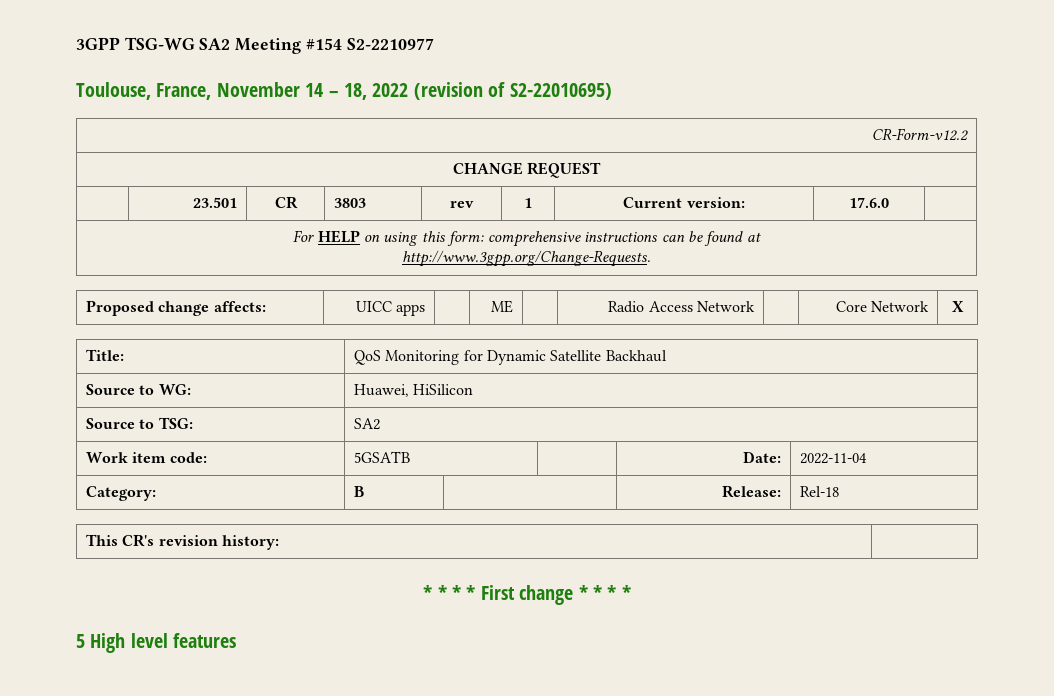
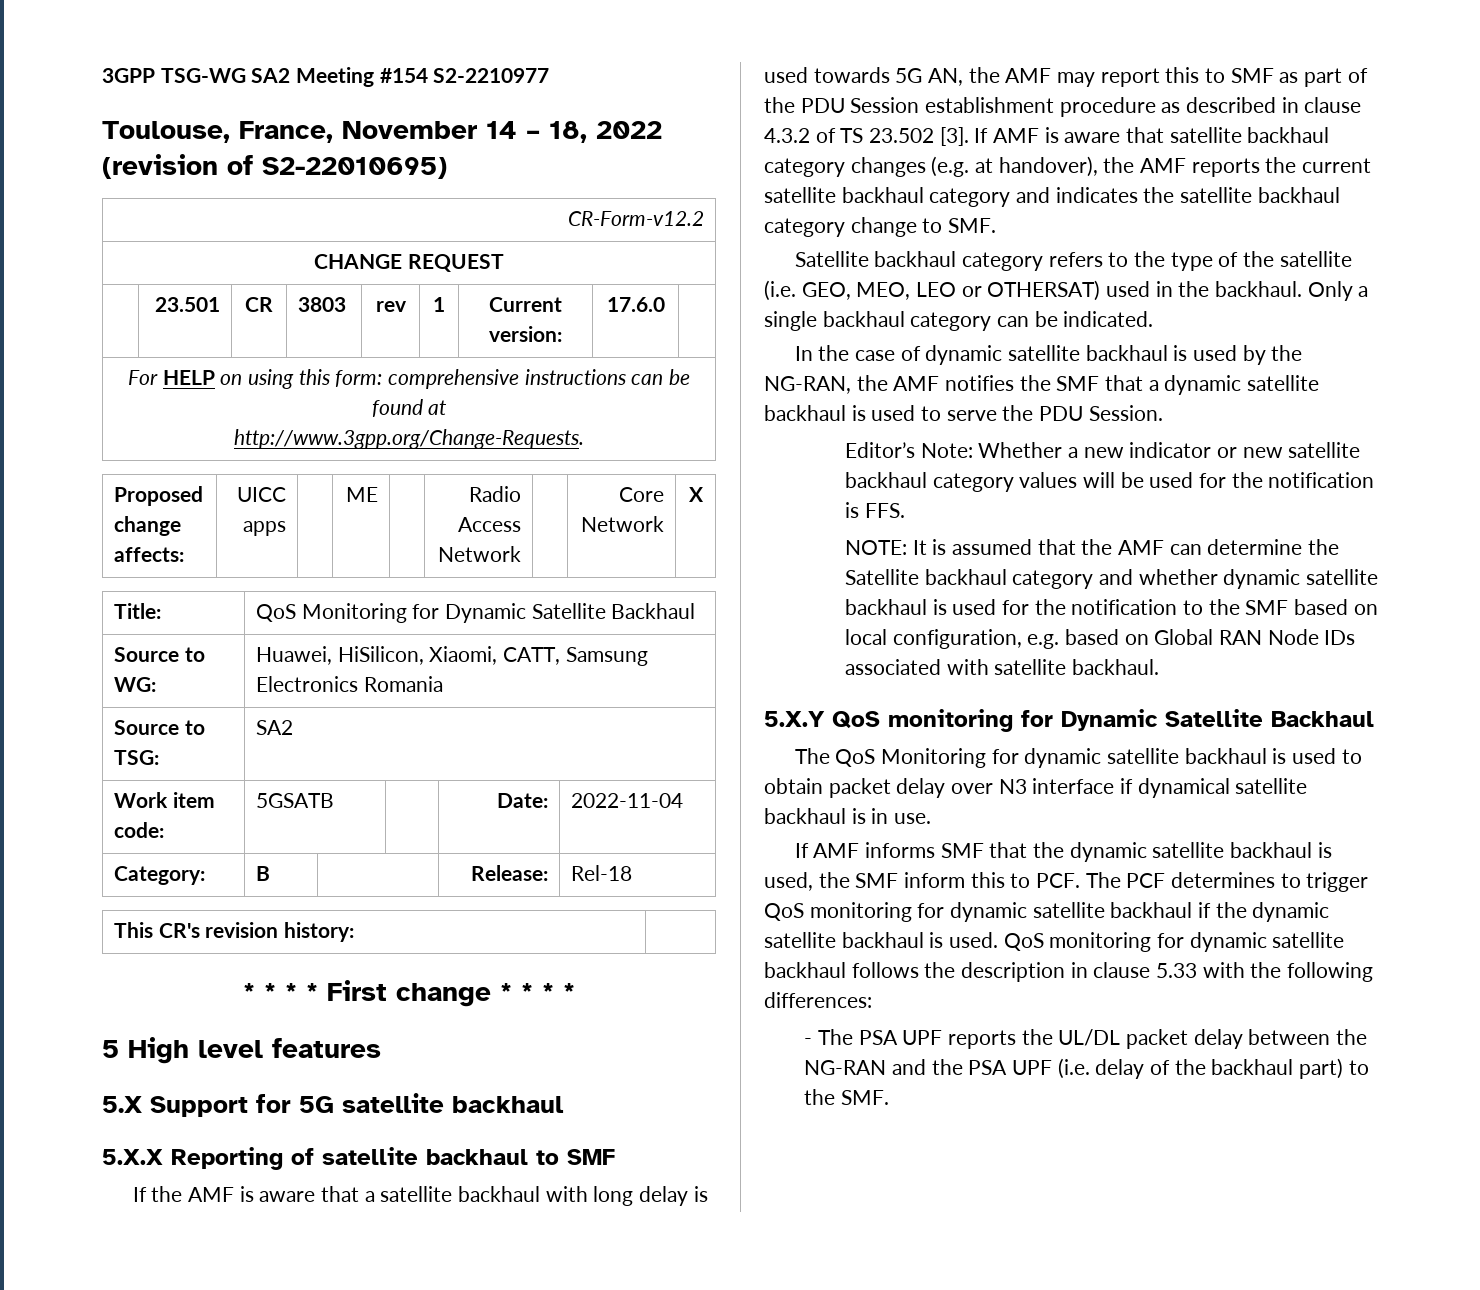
[413,384,474,395] HiSilicon -> [337,646,648,666] [256,676,443,692] HiSilicon, Xiaomi, CATT, Samsung Electronics Romania
(237, 640) none -> [102,1093,564,1117] [102,1147,615,1170] [132,1186,708,1206] [764,67,1368,87] [764,97,1362,117] [764,127,1330,146] [764,156,1372,177] [764,187,1340,207] [764,217,997,237] [794,251,1352,271] [764,280,1369,301] [764,311,1154,331] [794,345,1303,365] [764,375,1320,395] [764,405,1163,421] [844,442,1361,458] [844,472,1375,492] [844,502,905,518] [844,539,1339,555] [844,569,1378,589] [844,599,1378,615] [844,629,1356,649] [844,659,1159,675] [764,709,1374,732] [794,748,1362,768] [764,778,1308,798] [764,808,932,824] [794,842,1332,862] [764,872,1369,892] [764,902,1330,922] [764,932,1345,952] [764,962,1374,982] [764,992,872,1008] [804,1029,1368,1049] [804,1058,1369,1079] [804,1089,890,1105] // 5.X Support for 5G satellite backhaul // 5.X.X Reporting of satellite backhaul to SMF // If the AMF is aware that a satellite backhaul with long delay is used towards 5G AN, the AMF may report this to SMF as part of the PDU Session establishment procedure as described in clause 4.3.2 of TS 23.502 [3]. If AMF is aware that satellite backhaul category changes (e.g. at handover), the AMF reports the current satellite backhaul category and indicates the satellite backhaul category change to SMF. // Satellite backhaul category refers to the type of the satellite (i.e. GEO, MEO, LEO or OTHERSAT) used in the backhaul. Only a single backhaul category can be indicated. // In the case of dynamic satellite backhaul is used by the NG-RAN, the AMF notifies the SMF that a dynamic satellite backhaul is used to serve the PDU Session. // Editor’s Note: Whether a new indicator or new satellite backhaul category values will be used for the notification is FFS. // NOTE: It is assumed that the AMF can determine the Satellite backhaul category and whether dynamic satellite backhaul is used for the notification to the SMF based on local configuration, e.g. based on Global RAN Node IDs associated with satellite backhaul. // 5.X.Y QoS monitoring for Dynamic Satellite Backhaul // The QoS Monitoring for dynamic satellite backhaul is used to obtain packet delay over N3 interface if dynamical satellite backhaul is in use. // If AMF informs SMF that the dynamic satellite backhaul is used, the SMF inform this to PCF. The PCF determines to trigger QoS monitoring for dynamic satellite backhaul if the dynamic satellite backhaul is used. QoS monitoring for dynamic satellite backhaul follows the description in clause 5.33 with the following differences: // - The PSA UPF reports the UL/DL packet delay between the NG-RAN and the PSA UPF (i.e. delay of the backhaul part) to the SMF.

